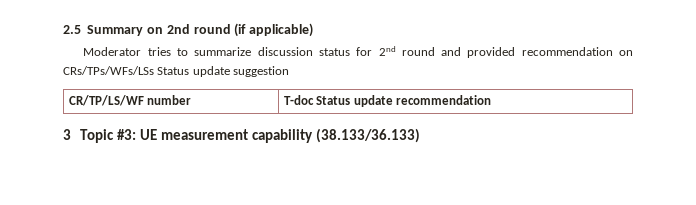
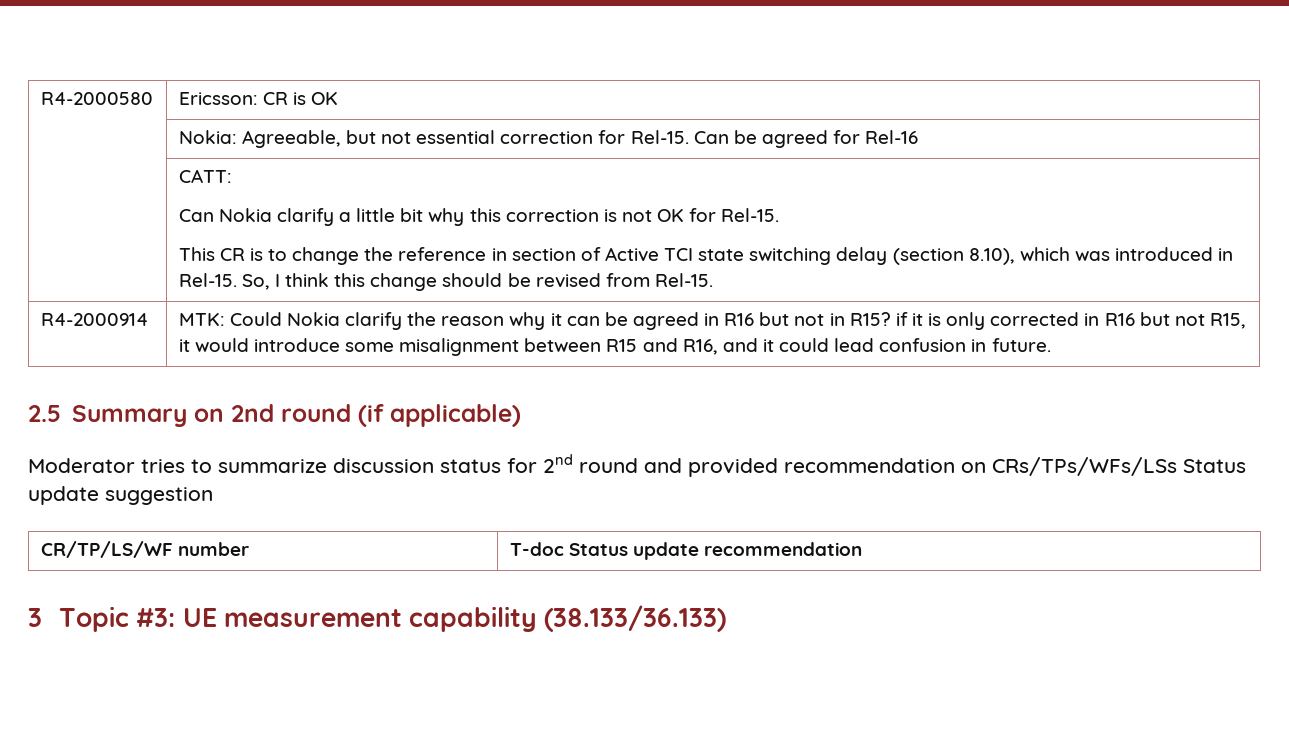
(63, 29) none -> [40,92,153,105] [178,92,339,105] [178,130,919,148] [178,169,232,183] [178,208,780,226] [178,247,1234,265] [178,273,713,291] [40,313,148,326] [178,312,1246,330] [178,338,1051,356] R4-2000580 | Ericsson: CR is OK // | Nokia: Agreeable, but not essential correction for Rel-15. Can be agreed for Rel-16 // | CATT: // Can Nokia clarify a little bit why this correction is not OK for Rel-15. // This CR is to change the reference in section of Active TCI state switching delay (section 8.10), which was introduced in Rel-15. So, I think this change should be revised from Rel-15. // R4-2000914 | MTK: Could Nokia clarify the reason why it can be agreed in R16 but not in R15? if it is only corrected in R16 but not R15, it would introduce some misalignment between R15 and R16, and it could lead confusion in future. //

